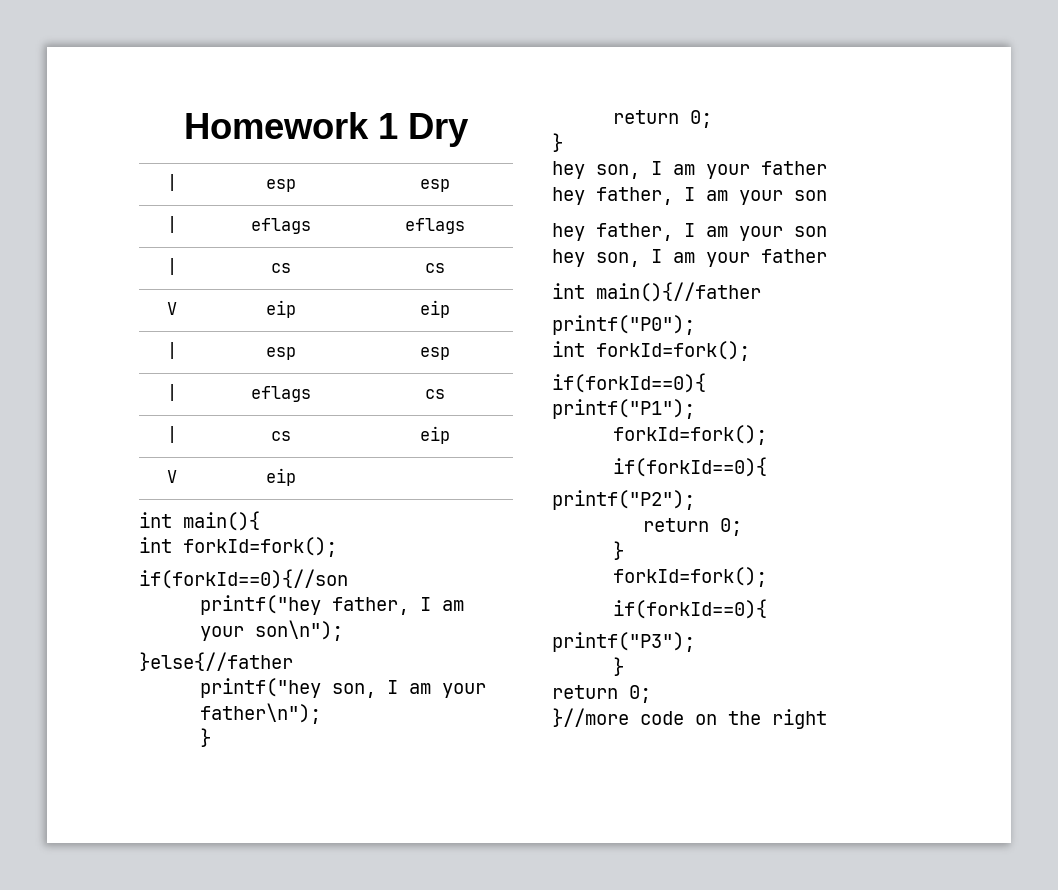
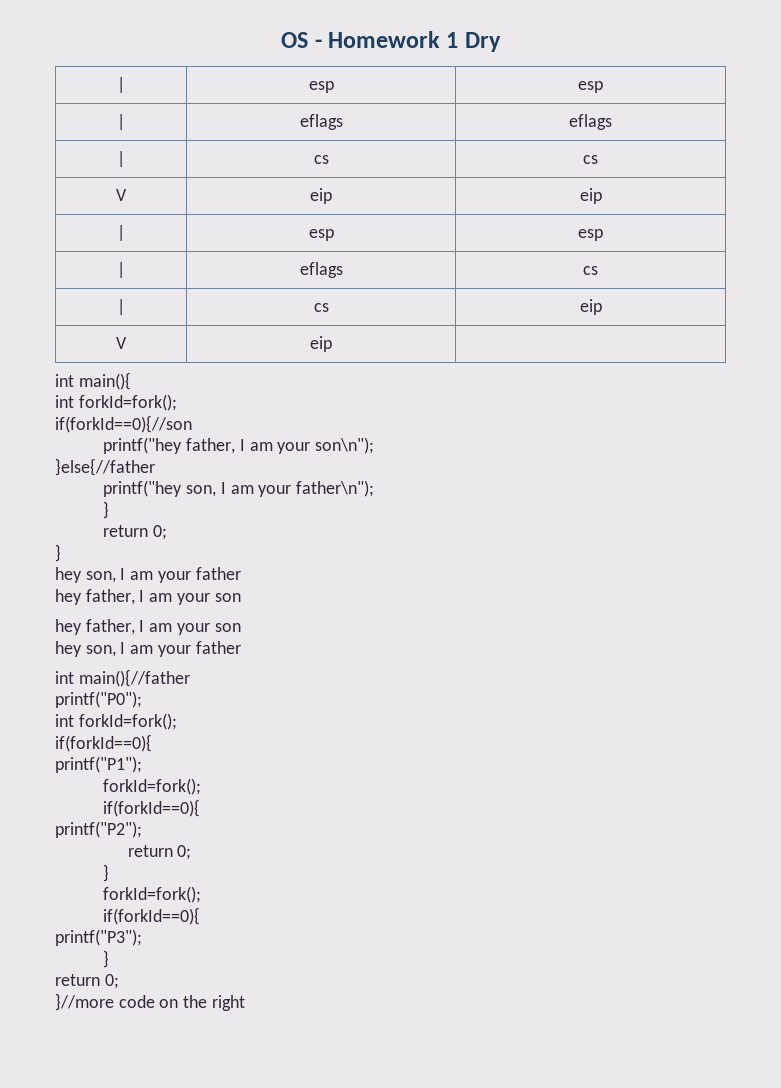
(184, 125) none -> [281,32,322,48] OS -

